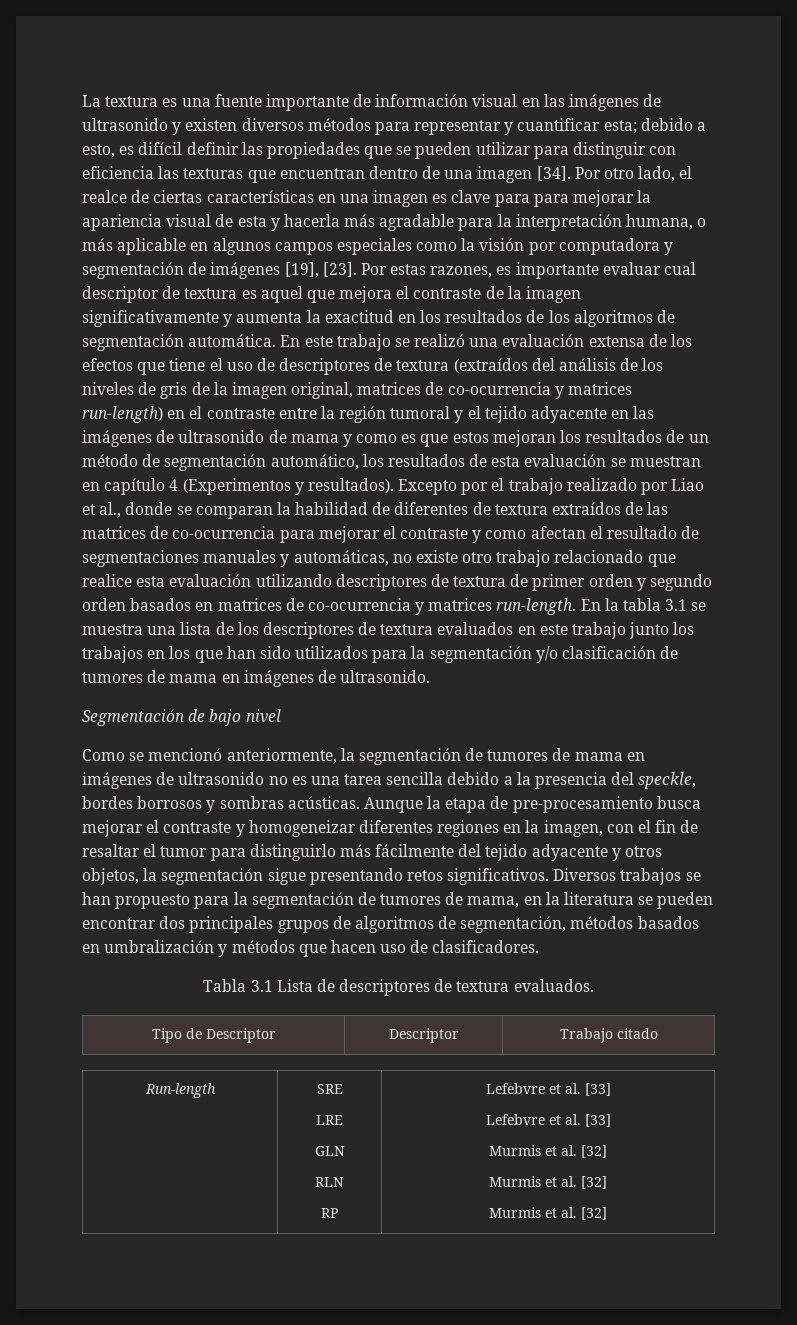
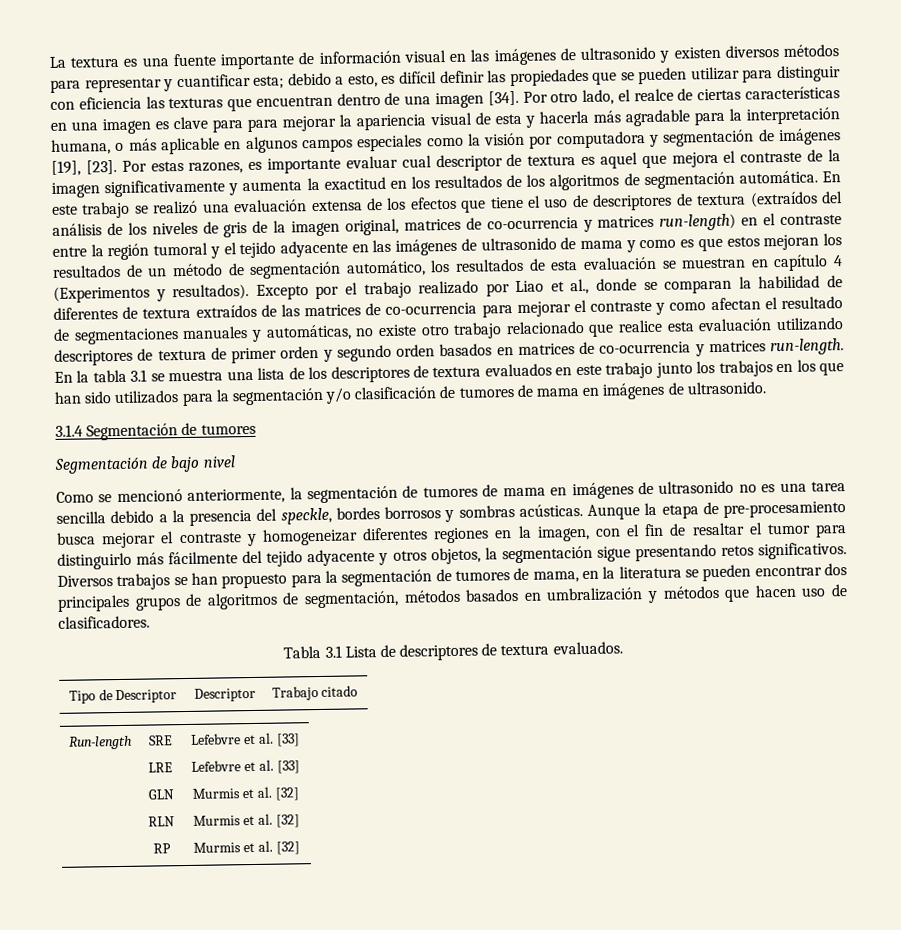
(431, 676) none -> [55,422,256,441] // 3.1.4 Segmentación de tumores

